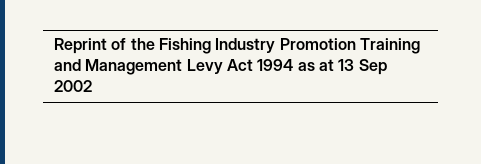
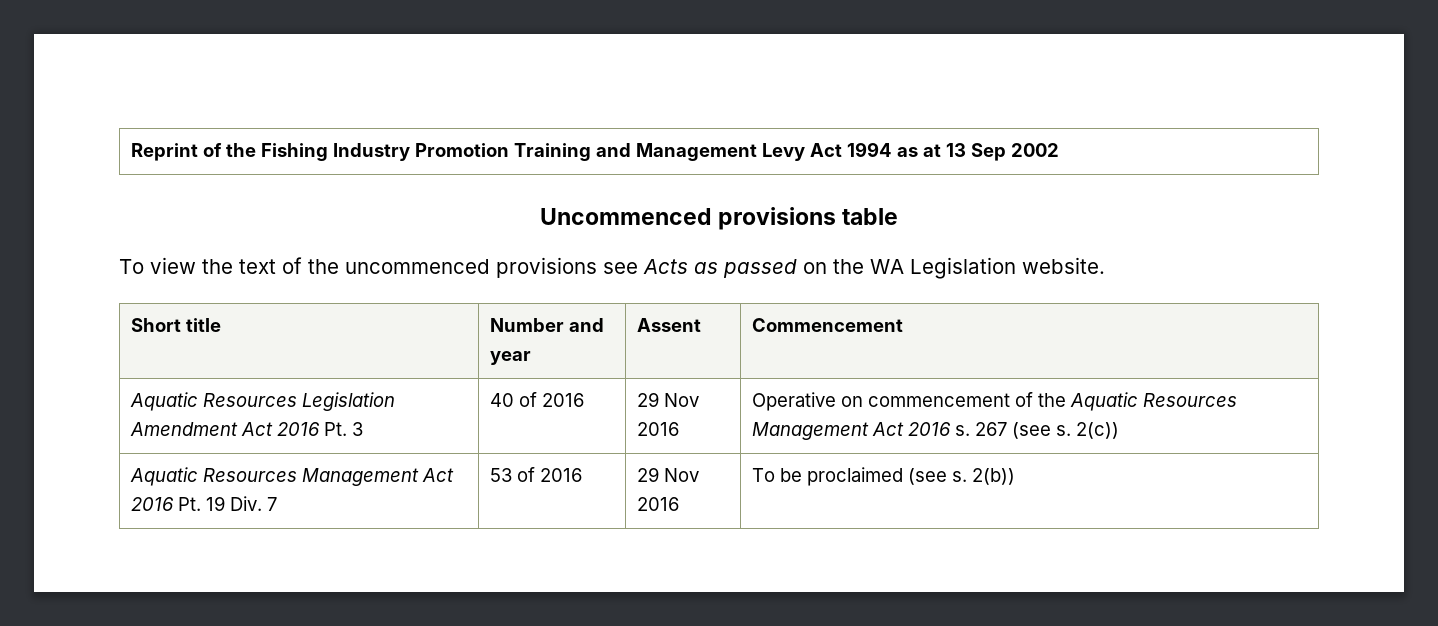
(93, 86) none -> [539,207,899,230] [119,257,1105,279] [130,318,221,332] [489,318,604,332] [489,351,531,365] [636,318,701,332] [751,318,903,332] [129,392,395,411] [129,422,363,436] [489,392,584,407] [636,392,699,407] [636,422,679,436] [751,392,1237,411] [751,422,1119,440] [129,467,454,486] [130,496,277,511] [489,467,582,482] [636,467,699,482] [636,497,679,511] [751,467,1015,486] // Uncommenced provisions table // To view the text of the uncommenced provisions see Acts as passed on the WA Legislation website. // Short title | Number and year | Assent | Commencement // Aquatic Resources Legislation Amendment Act 2016 Pt. 3 | 40 of 2016 | 29 Nov 2016 | Operative on commencement of the Aquatic Resources Management Act 2016 s. 267 (see s. 2(c)) // Aquatic Resources Management Act 2016 Pt. 19 Div. 7 | 53 of 2016 | 29 Nov 2016 | To be proclaimed (see s. 2(b))

